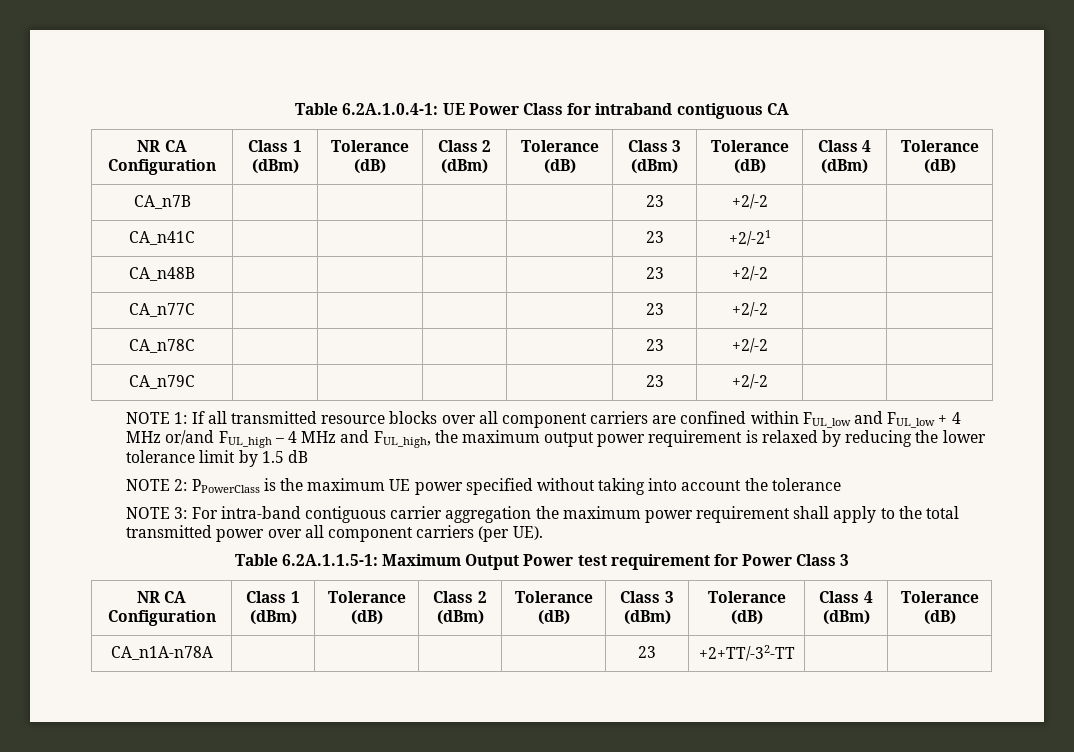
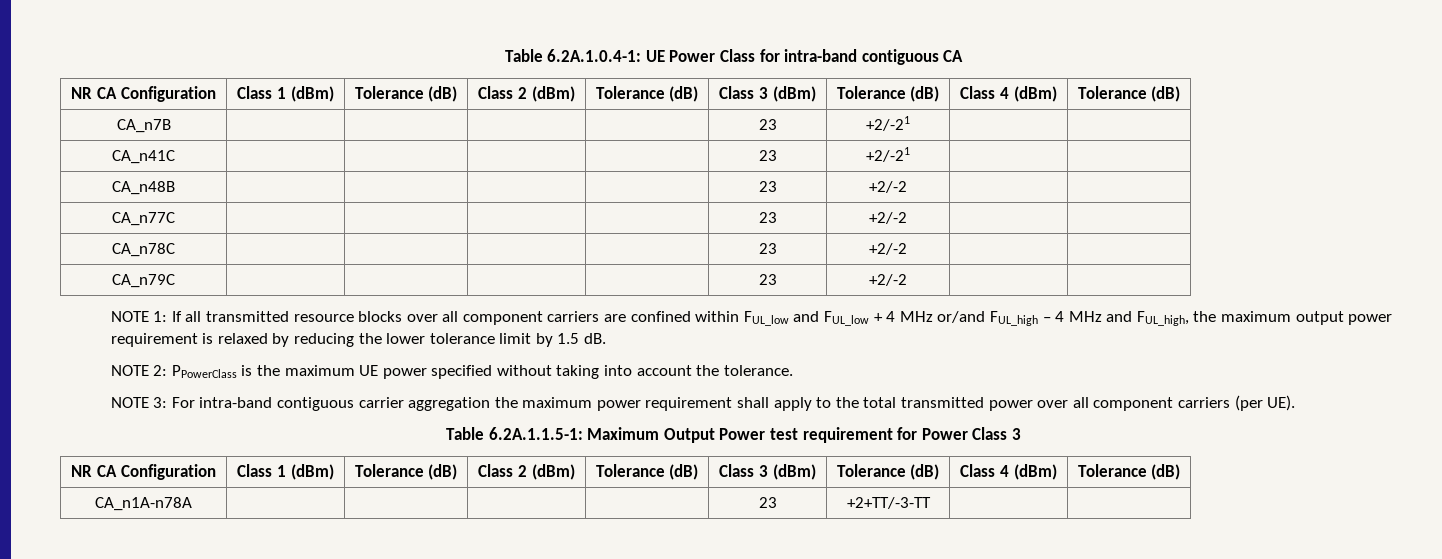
[595,103,673,115] intraband -> [784,49,858,62] intra-band
[731,194,768,209] +2/-2 -> [866,116,910,131] +2/-21
[288,450,309,463] dB -> [584,333,607,344] dB.
[771,478,841,491] tolerance -> [723,365,793,376] tolerance.
[698,645,795,661] +2+TT/-32-TT -> [846,497,931,509] +2+TT/-3-TT

